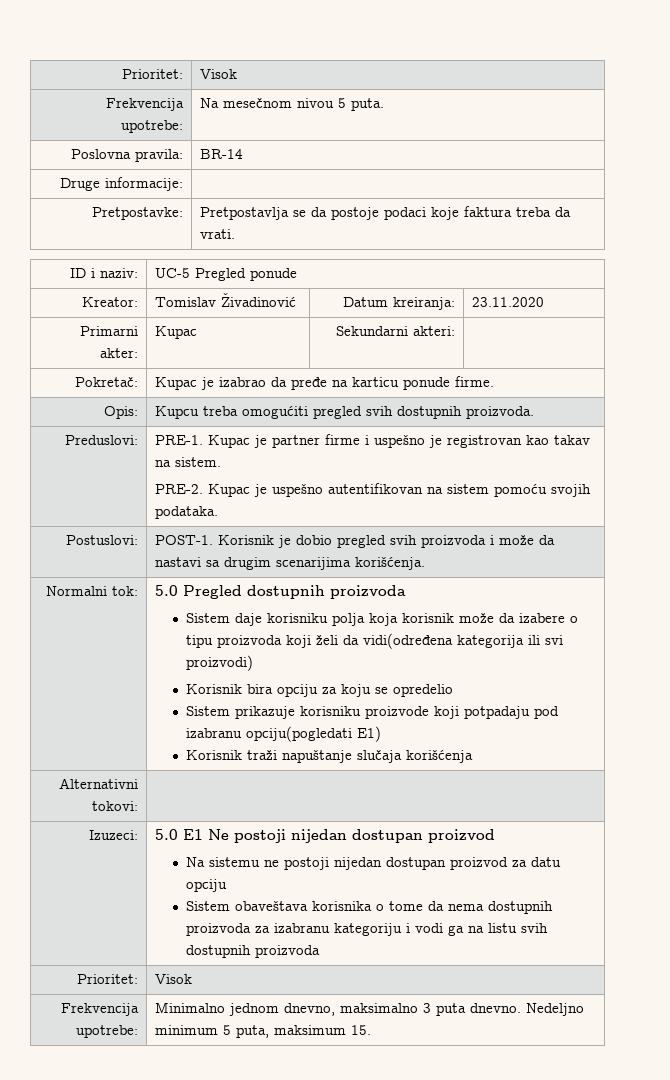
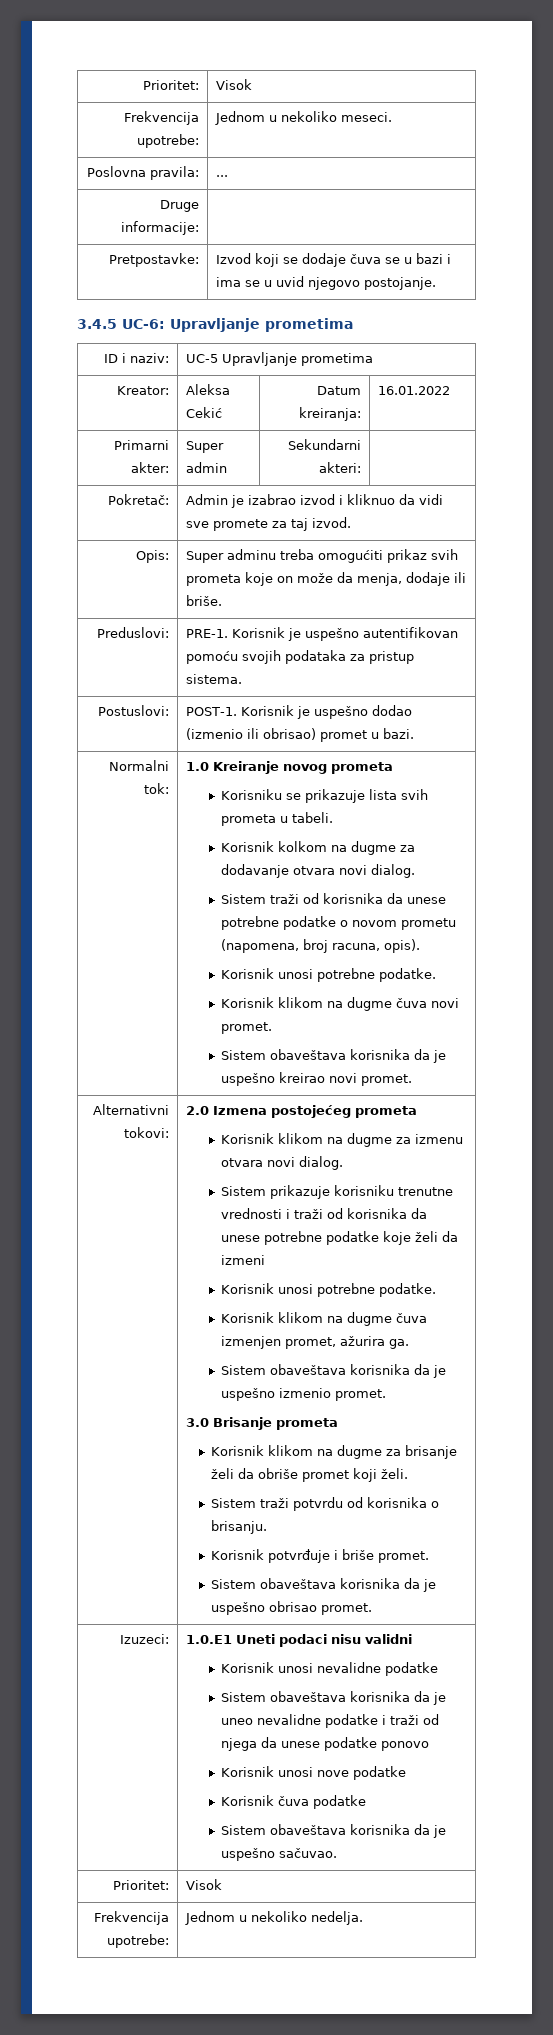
[121,69,183,79] [200,69,238,79] [105,98,184,111] [120,120,183,133] [200,98,385,111] Prioritet: | Visok // Frekvencija upotrebe: | Na mesečnom nivou 5 puta. -> [143,80,200,90] [215,79,252,90] [124,111,200,125] [137,134,200,148] [214,111,392,125] Prioritet: | Visok // Frekvencija upotrebe: | Jednom u nekoliko meseci.
[200,149,244,159] BR-14 -> [215,175,228,177] ...
[200,206,572,220] [200,229,236,239] Pretpostavlja se da postoje podaci koje faktura treba da vrati. -> [215,253,451,267] [215,276,436,290] [77,318,353,332] Izvod koji se dodaje čuva se u bazi i ima se u uvid njegovo postojanje. // 3.4.5 UC-6: Upravljanje prometima
[195,268,298,281] Pregled ponude -> [221,352,373,366] Upravljanje prometima
[155,293,297,307] Tomislav Živadinović -> [185,384,230,395] [185,407,222,418] Aleksa Cekić
[472,297,545,307] 23.11.2020 -> [377,386,450,395] 16.01.2022
[155,326,198,339] Kupac -> [185,441,224,453] [185,462,227,473] Super admin
[155,377,198,390] Kupac -> [185,494,228,505] Admin
[271,376,495,390] [103,406,138,419] [155,406,535,419] [64,435,138,445] [155,434,591,448] [155,457,222,467] [155,483,592,497] [155,506,219,519] [65,535,138,545] [155,535,556,548] [155,557,426,570] [45,586,138,596] [155,585,407,599] [185,613,578,626] [185,633,563,649] [185,655,253,671] [185,684,453,697] [185,706,559,719] [185,726,381,742] [185,750,473,763] [58,778,138,789] [91,801,138,811] [88,830,138,840] [155,829,496,843] [185,857,561,870] [185,879,227,892] [185,901,553,914] [185,923,548,936] [185,945,320,958] [76,974,138,984] [155,974,193,984] [60,1003,139,1016] [75,1025,138,1038] [155,1002,585,1016] [155,1025,372,1038] da pređe na karticu ponude firme. // Opis: | Kupcu treba omogućiti pregled svih dostupnih proizvoda. // Preduslovi: | PRE-1. Kupac je partner firme i uspešno je registrovan kao takav na sistem. // PRE-2. Kupac je uspešno autentifikovan na sistem pomoću svojih podataka. // Postuslovi: | POST-1. Korisnik je dobio pregled svih proizvoda i može da nastavi sa drugim scenarijima korišćenja. // Normalni tok: | 5.0 Pregled dostupnih proizvoda // Sistem daje korisniku polja koja korisnik može da izabere o tipu proizvoda koji želi da vidi(određena kategorija ili svi proizvodi) // Korisnik bira opciju za koju se opredelio // Sistem prikazuje korisniku proizvode koji potpadaju pod izabranu opciju(pogledati E1) // Korisnik traži napuštanje slučaja korišćenja // Alternativni tokovi: | // Izuzeci: | 5.0 E1 Ne postoji nijedan dostupan proizvod // Na sistemu ne postoji nijedan dostupan proizvod za datu opciju // Sistem obaveštava korisnika o tome da nema dostupnih proizvoda za izabranu kategoriju i vodi ga na listu svih dostupnih proizvoda // Prioritet: | Visok // Frekvencija upotrebe: | Minimalno jednom dnevno, maksimalno 3 puta dnevno. Nedeljno minimum 5 puta, maksimum 15. -> [299,494,443,505] [185,517,351,531] [136,550,170,563] [185,549,458,563] [185,572,466,586] [185,595,222,606] [97,627,170,638] [185,627,458,641] [185,650,414,664] [185,674,242,684] [98,705,170,716] [185,705,412,719] [185,728,414,742] [109,760,170,771] [144,783,170,794] [185,761,393,774] [221,789,429,803] [221,812,334,826] [221,841,416,855] [221,864,416,878] [221,893,447,904] [221,916,457,930] [221,939,421,953] [221,968,437,982] [221,997,460,1011] [221,1022,273,1034] [221,1049,447,1063] [221,1072,413,1086] [93,1104,170,1115] [124,1127,170,1138] [185,1105,417,1118] [221,1133,464,1147] [221,1156,344,1170] [221,1185,454,1199] [221,1208,428,1219] [221,1231,459,1245] [221,1255,266,1265] [221,1283,437,1297] [221,1312,428,1326] [221,1336,410,1349] [221,1364,447,1378] [221,1388,387,1401] [185,1417,338,1430] [210,1445,457,1459] [210,1468,408,1482] [210,1497,439,1511] [210,1520,267,1534] [210,1549,429,1563] [210,1578,436,1592] [210,1601,372,1615] [120,1634,170,1644] [185,1634,412,1647] [221,1662,439,1676] [221,1691,447,1705] [221,1714,440,1728] [221,1737,430,1751] [221,1766,407,1780] [221,1795,367,1809] [221,1824,447,1838] [221,1848,338,1861] [113,1880,170,1890] [185,1879,222,1890] [94,1911,170,1925] [107,1934,170,1948] [184,1911,363,1925] izvod i kliknuo da vidi sve promete za taj izvod. // Opis: | Super adminu treba omogućiti prikaz svih prometa koje on može da menja, dodaje ili briše. // Preduslovi: | PRE-1. Korisnik je uspešno autentifikovan pomoću svojih podataka za pristup sistema. // Postuslovi: | POST-1. Korisnik je uspešno dodao (izmenio ili obrisao) promet u bazi. // Normalni tok: | 1.0 Kreiranje novog prometa // Korisniku se prikazuje lista svih prometa u tabeli. // Korisnik kolkom na dugme za dodavanje otvara novi dialog. // Sistem traži od korisnika da unese potrebne podatke o novom prometu (napomena, broj racuna, opis). // Korisnik unosi potrebne podatke. // Korisnik klikom na dugme čuva novi promet. // Sistem obaveštava korisnika da je uspešno kreirao novi promet. // Alternativni tokovi: | 2.0 Izmena postojećeg prometa // Korisnik klikom na dugme za izmenu otvara novi dialog. // Sistem prikazuje korisniku trenutne vrednosti i traži od korisnika da unese potrebne podatke koje želi da izmeni // Korisnik unosi potrebne podatke. // Korisnik klikom na dugme čuva izmenjen promet, ažurira ga. // Sistem obaveštava korisnika da je uspešno izmenio promet. // 3.0 Brisanje prometa // Korisnik klikom na dugme za brisanje želi da obriše promet koji želi. // Sistem traži potvrdu od korisnika o brisanju. // Korisnik potvrđuje i briše promet. // Sistem obaveštava korisnika da je uspešno obrisao promet. // Izuzeci: | 1.0.E1 Uneti podaci nisu validni // Korisnik unosi nevalidne podatke // Sistem obaveštava korisnika da je uneo nevalidne podatke i traži od njega da unese podatke ponovo // Korisnik unosi nove podatke // Korisnik čuva podatke // Sistem obaveštava korisnika da je uspešno sačuvao. // Prioritet: | Visok // Frekvencija upotrebe: | Jednom u nekoliko nedelja.

